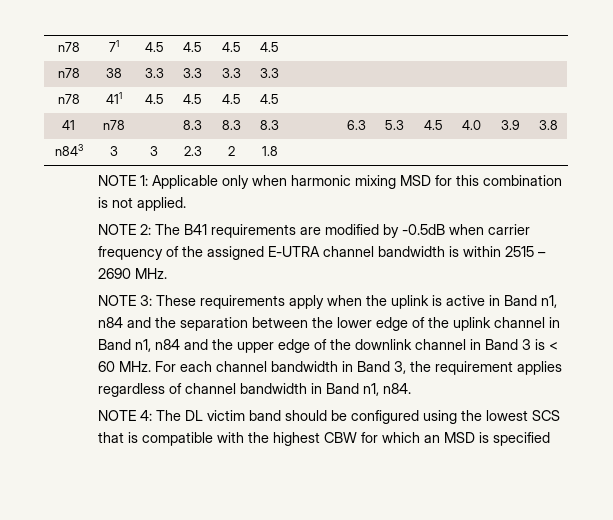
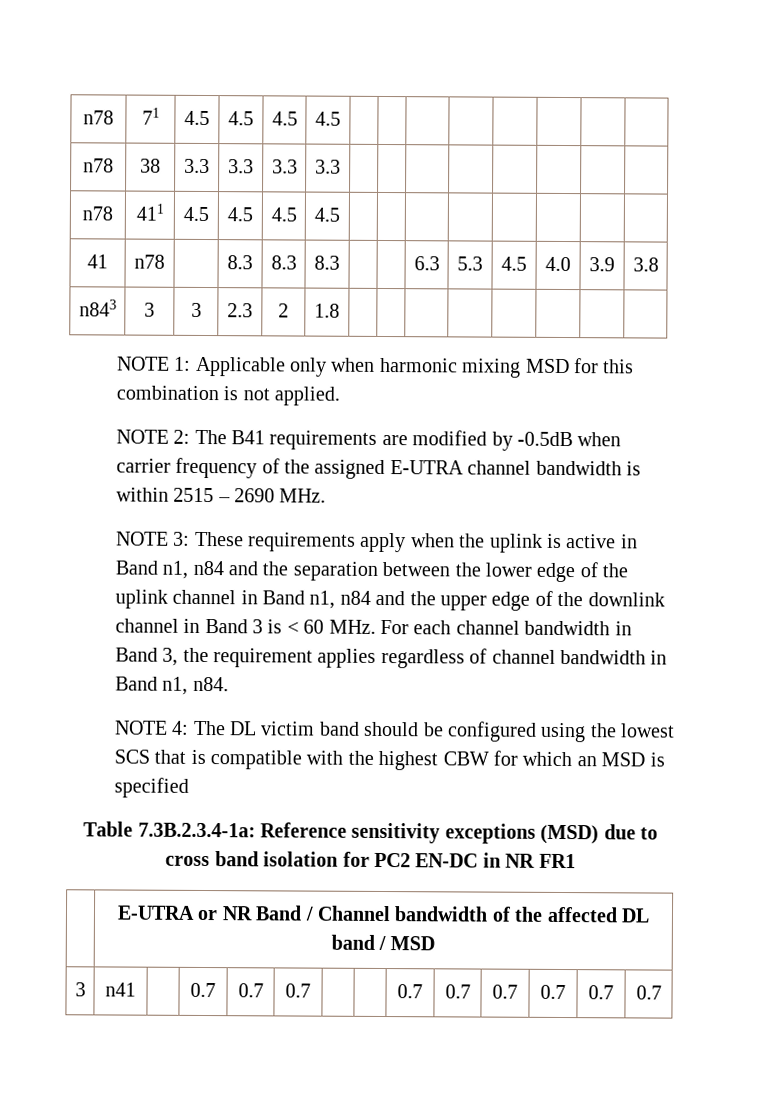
(551, 439) none -> [83,821,658,845] [165,851,576,869] [117,905,650,923] [330,934,436,951] [74,982,86,997] [105,982,136,997] [190,982,216,998] [237,983,264,998] [285,983,311,998] [397,984,423,999] [444,984,471,999] [492,984,518,999] [540,984,566,1000] [588,985,614,1000] [635,985,662,1000] // Table 7.3B.2.3.4-1a: Reference sensitivity exceptions (MSD) due to cross band isolation for PC2 EN-DC in NR FR1 // | E-UTRA or NR Band / Channel bandwidth of the affected DL band / MSD // 3 | n41 | | 0.7 | 0.7 | 0.7 | | | 0.7 | 0.7 | 0.7 | 0.7 | 0.7 | 0.7

